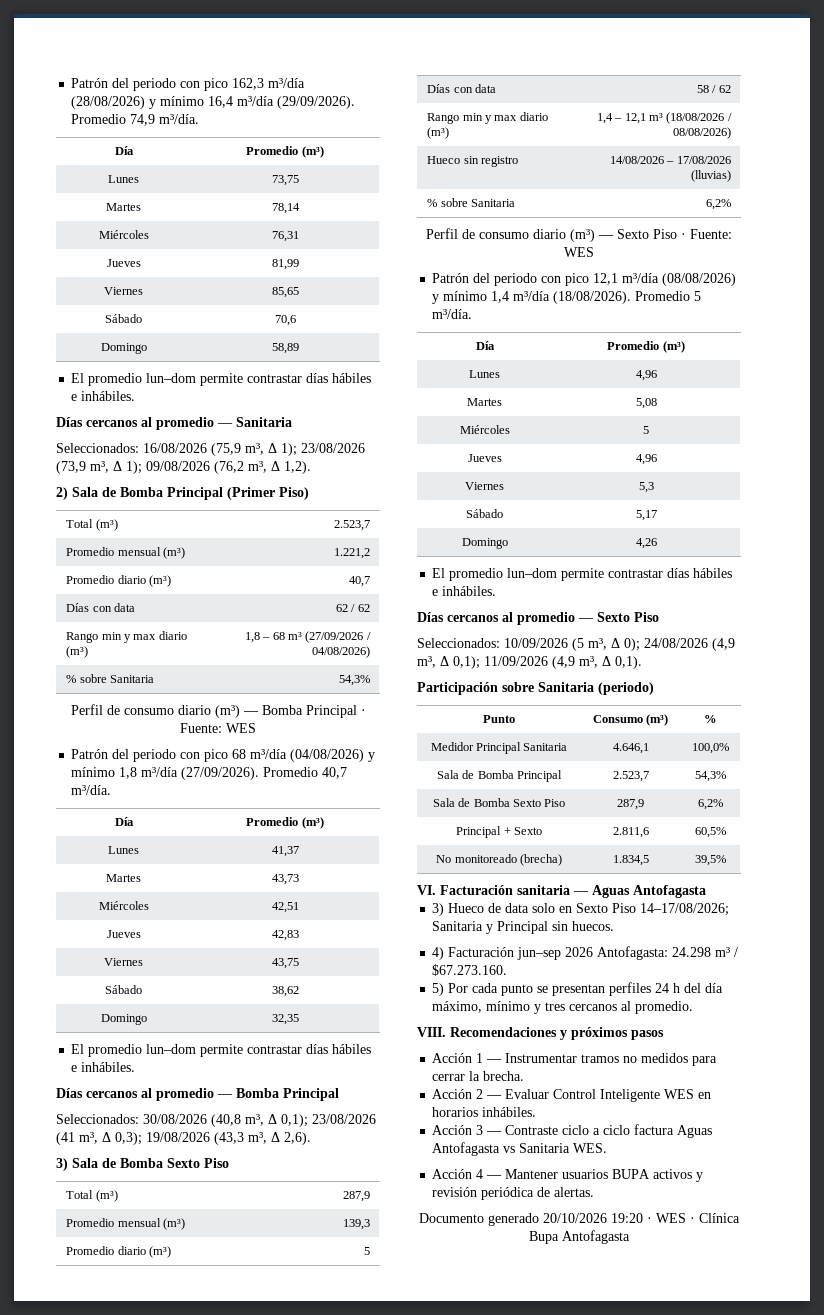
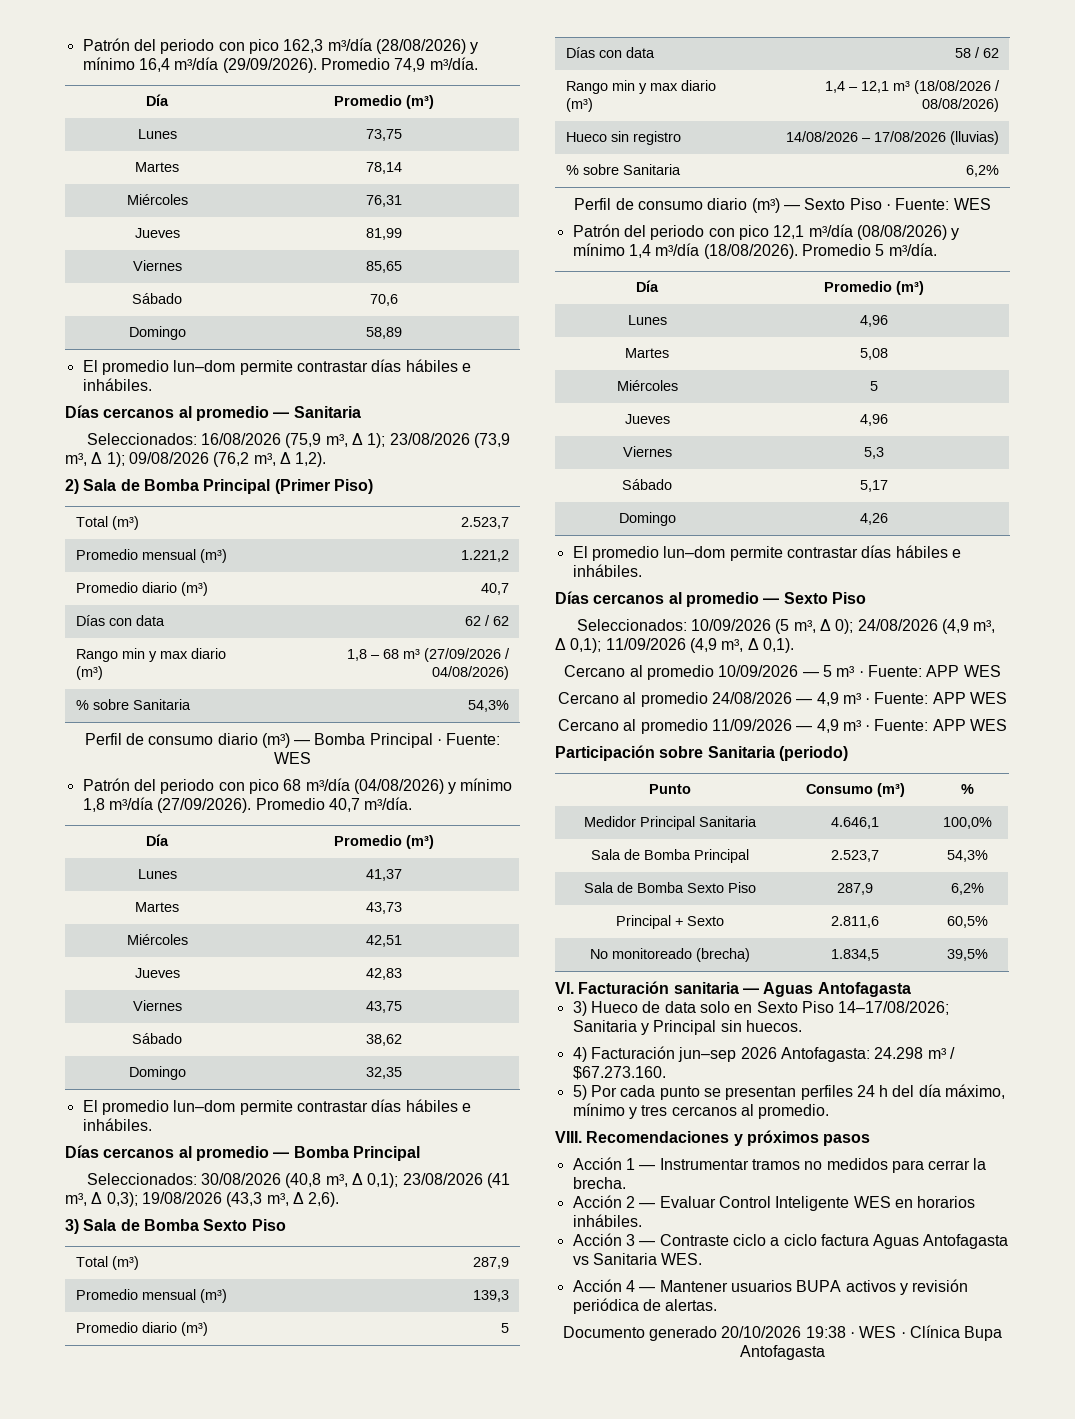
(642, 662) none -> [564,665,1001,680] [557,692,1008,707] [557,719,1008,734] // Cercano al promedio 10/09/2026 — 5 m³ · Fuente: APP WES // Cercano al promedio 24/08/2026 — 4,9 m³ · Fuente: APP WES // Cercano al promedio 11/09/2026 — 4,9 m³ · Fuente: APP WES
[611,1213,643,1223] 19:20 -> [805,1326,846,1338] 19:38

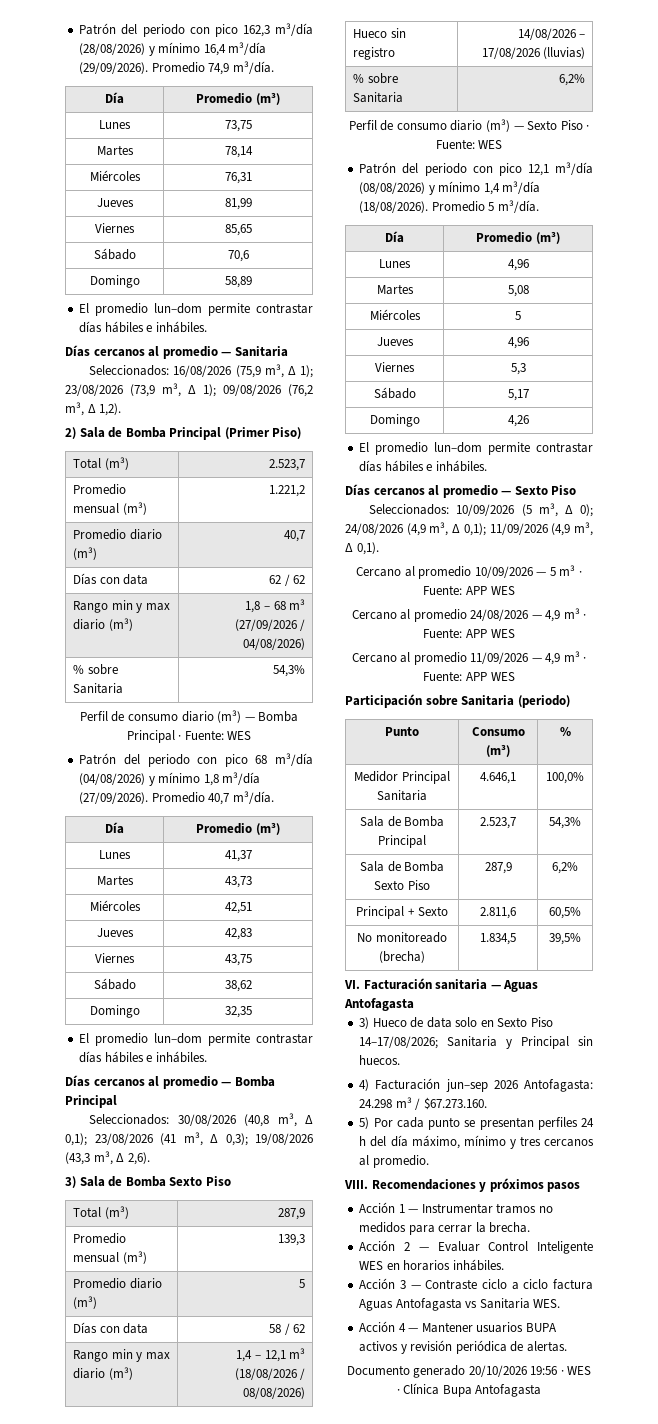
[805,1326,846,1338] 19:38 -> [530,1366,558,1375] 19:56

